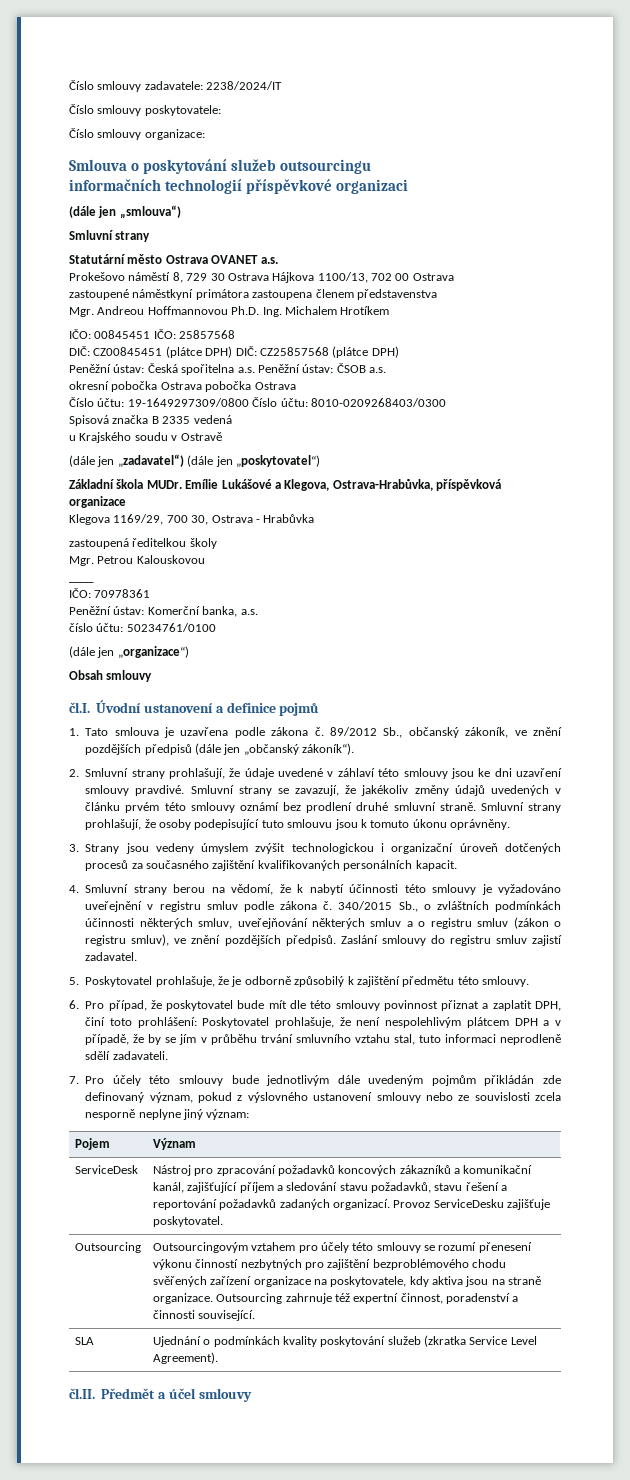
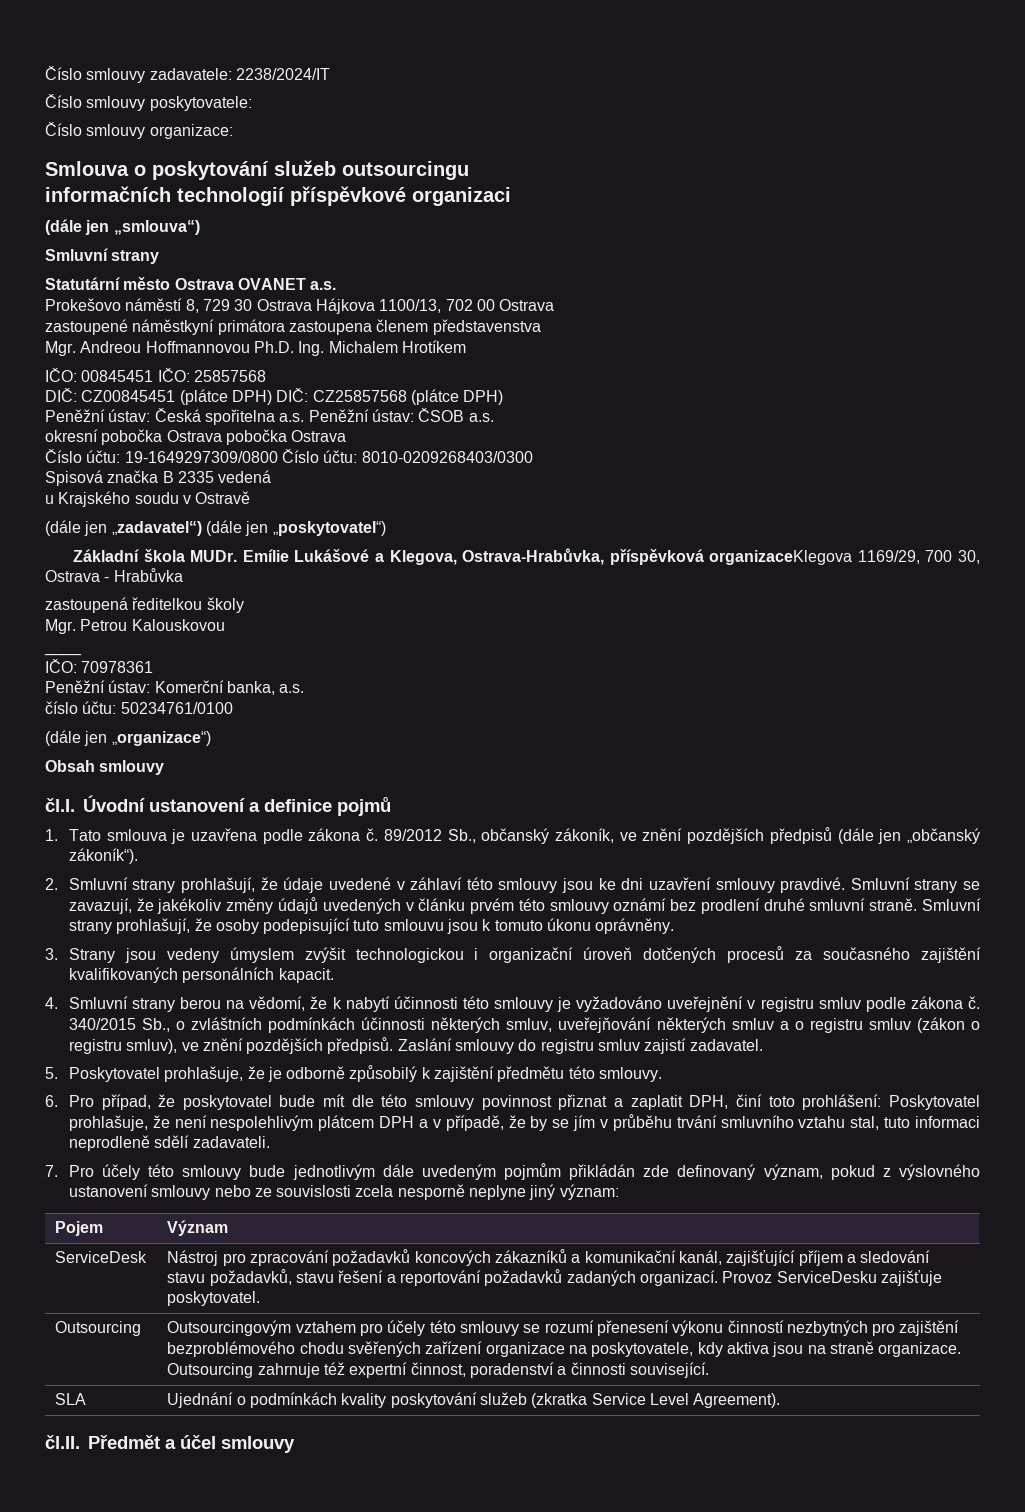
[69,496,126,508] [69,514,110,525] organizace // Klegova -> [709,550,853,565] organizaceKlegova

